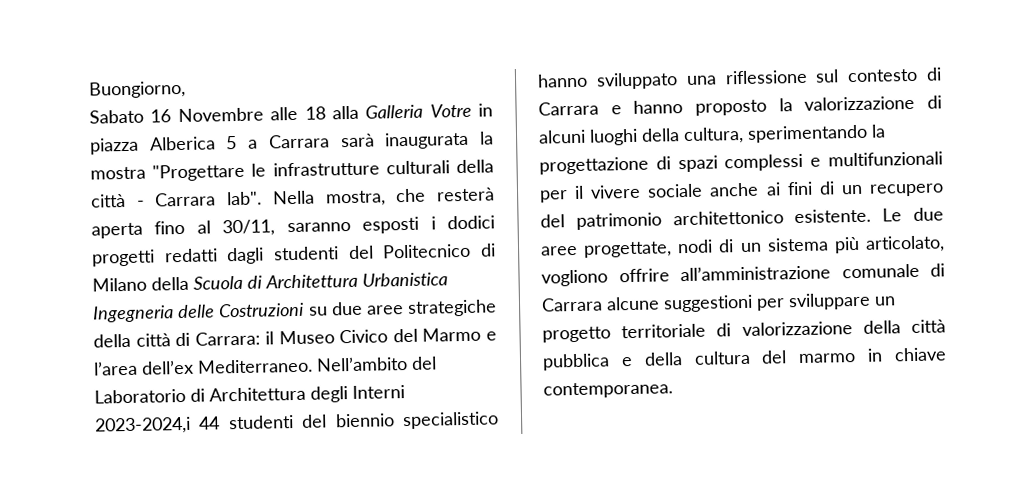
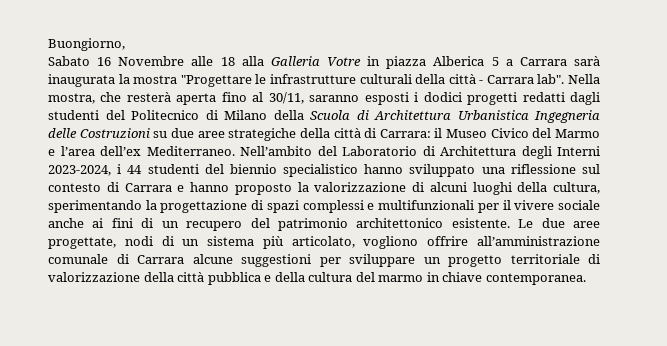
[94,416,191,435] 2023-2024,i -> [48,164,122,176] 2023-2024, i

